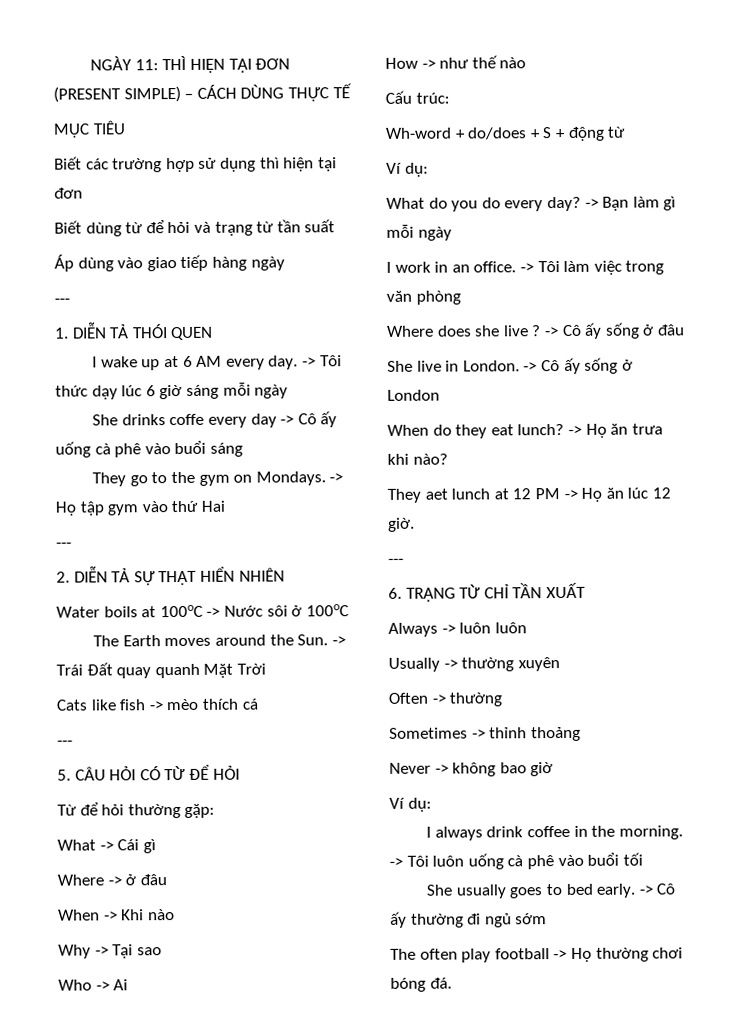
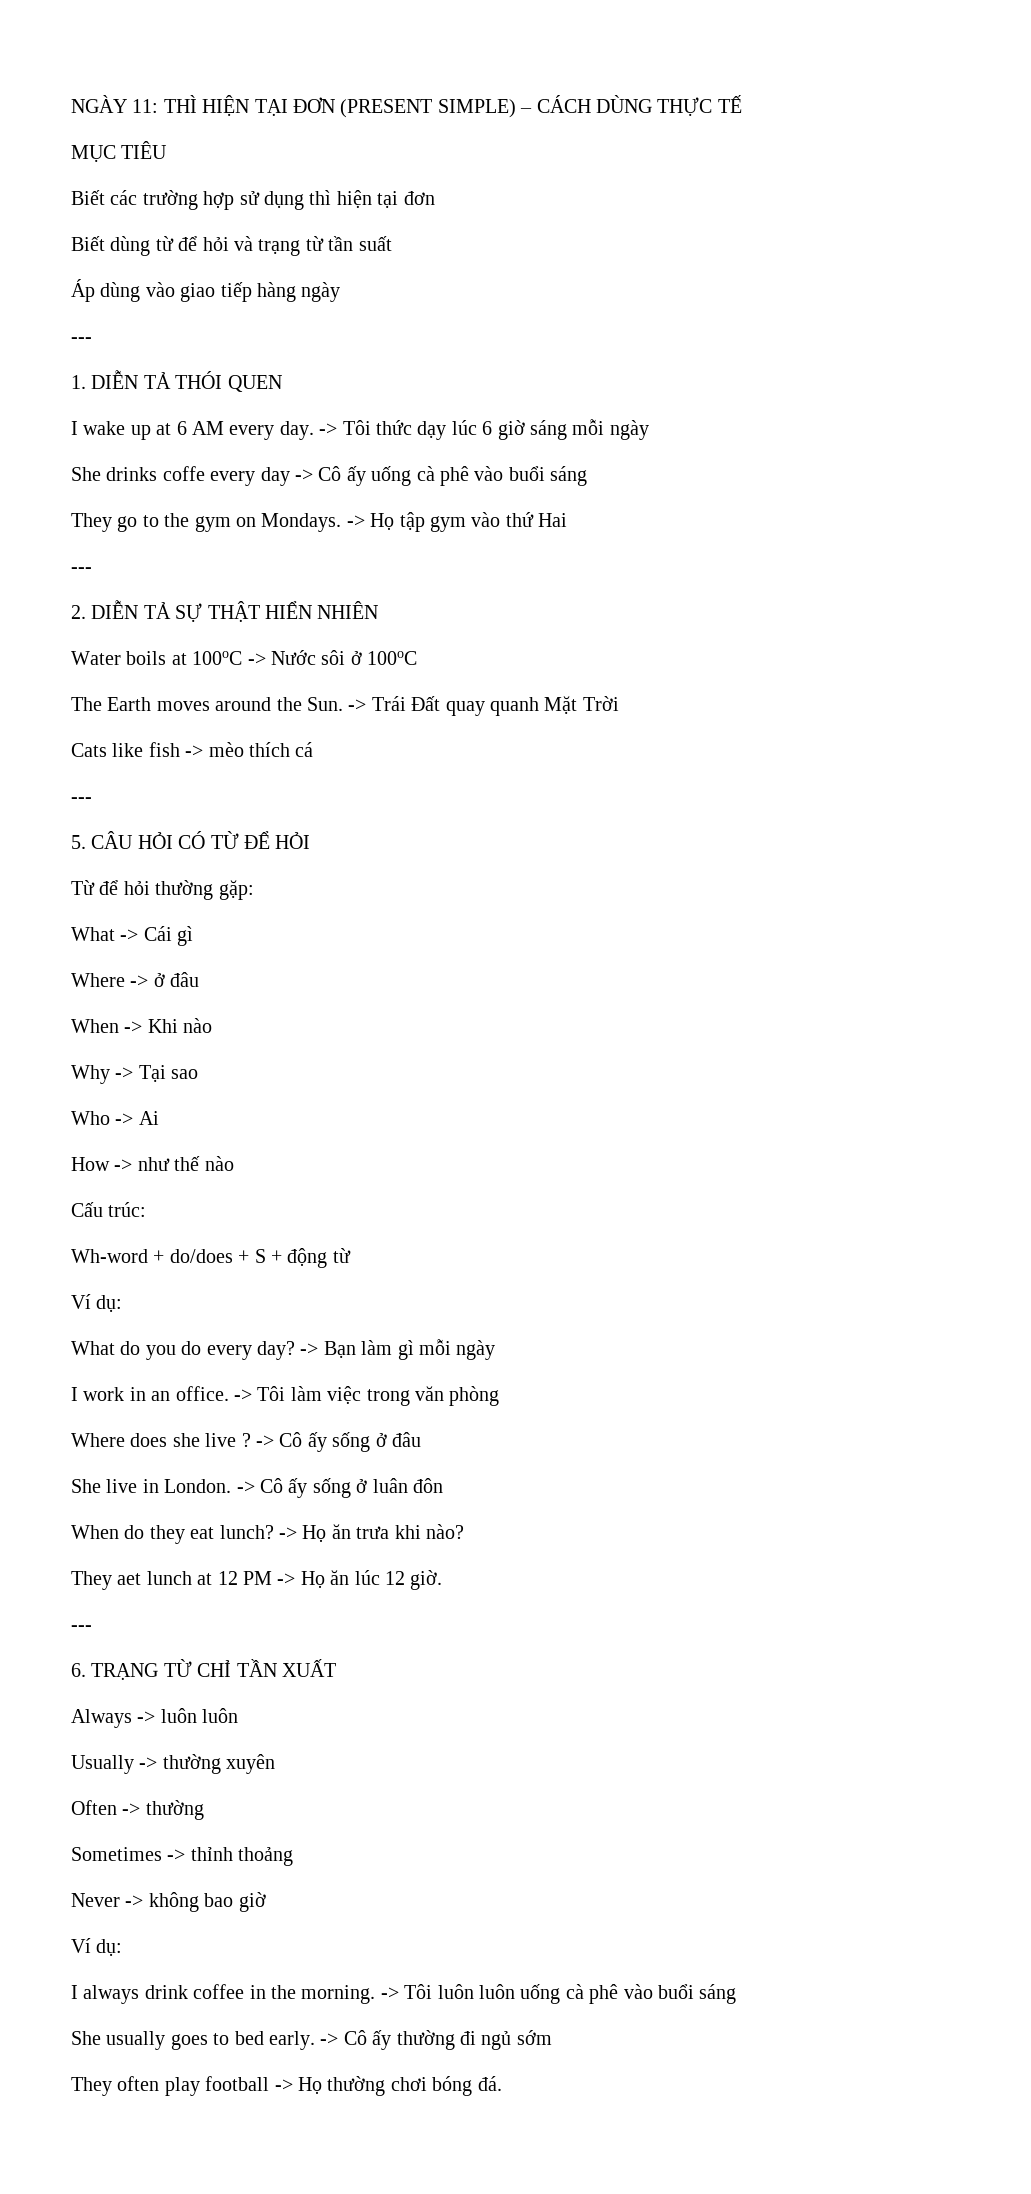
[387,389,440,401] London -> [372,1478,443,1493] luân đôn
[467,852,643,870] uống cà phê vào buổi tối -> [478,1984,737,2004] luôn uống cà phê vào buổi sáng
[390,948,416,960] The -> [71,2077,112,2096] They

